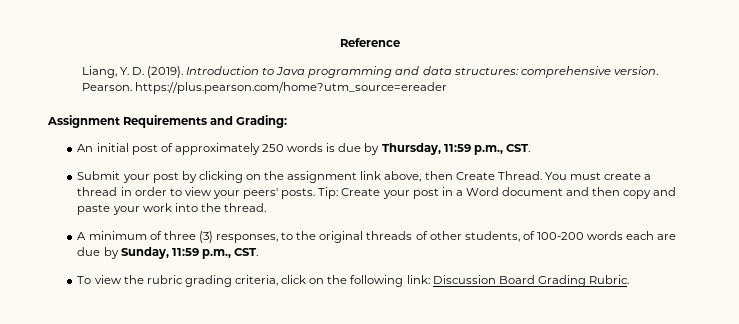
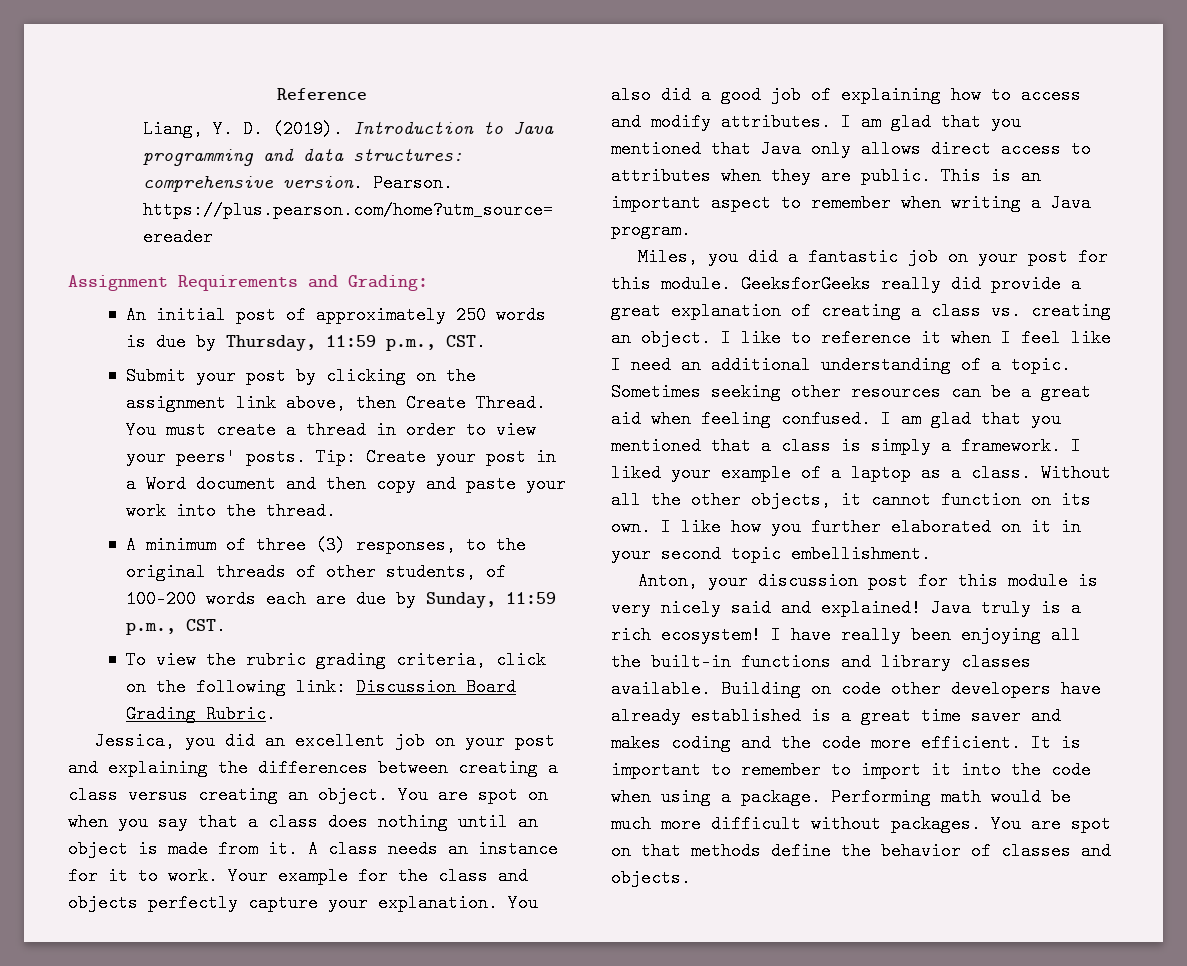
(629, 279) none -> [94,732,555,750] [68,759,558,777] [68,786,548,804] [68,813,538,831] [68,840,558,858] [68,867,528,885] [68,894,538,912] [611,86,1081,104] [611,113,1021,131] [611,140,1091,158] [611,167,1041,185] [611,194,1091,212] [611,221,691,239] [637,248,1108,266] [611,275,1081,293] [611,302,1111,320] [611,329,1111,347] [611,356,1071,374] [611,383,1091,401] [611,410,1061,428] [611,437,1081,455] [611,464,1111,482] [611,491,1091,509] [611,518,1081,536] [611,545,931,563] [637,572,1098,590] [611,599,1081,617] [611,626,1081,644] [611,653,1031,671] [611,680,1101,698] [611,707,1061,725] [611,734,1081,752] [611,761,1091,779] [611,788,1071,806] [611,815,1111,833] [611,842,1111,860] [611,869,691,887] // Jessica, you did an excellent job on your post and explaining the differences between creating a class versus creating an object. You are spot on when you say that a class does nothing until an object is made from it. A class needs an instance for it to work. Your example for the class and objects perfectly capture your explanation. You also did a good job of explaining how to access and modify attributes. I am glad that you mentioned that Java only allows direct access to attributes when they are public. This is an important aspect to remember when writing a Java program. // Miles, you did a fantastic job on your post for this module. GeeksforGeeks really did provide a great explanation of creating a class vs. creating an object. I like to reference it when I feel like I need an additional understanding of a topic. Sometimes seeking other resources can be a great aid when feeling confused. I am glad that you mentioned that a class is simply a framework. I liked your example of a laptop as a class. Without all the other objects, it cannot function on its own. I like how you further elaborated on it in your second topic embellishment. // Anton, your discussion post for this module is very nicely said and explained! Java truly is a rich ecosystem! I have really been enjoying all the built-in functions and library classes available. Building on code other developers have already established is a great time saver and makes coding and the code more efficient. It is important to remember to import it into the code when using a package. Performing math would be much more difficult without packages. You are spot on that methods define the behavior of classes and objects.

